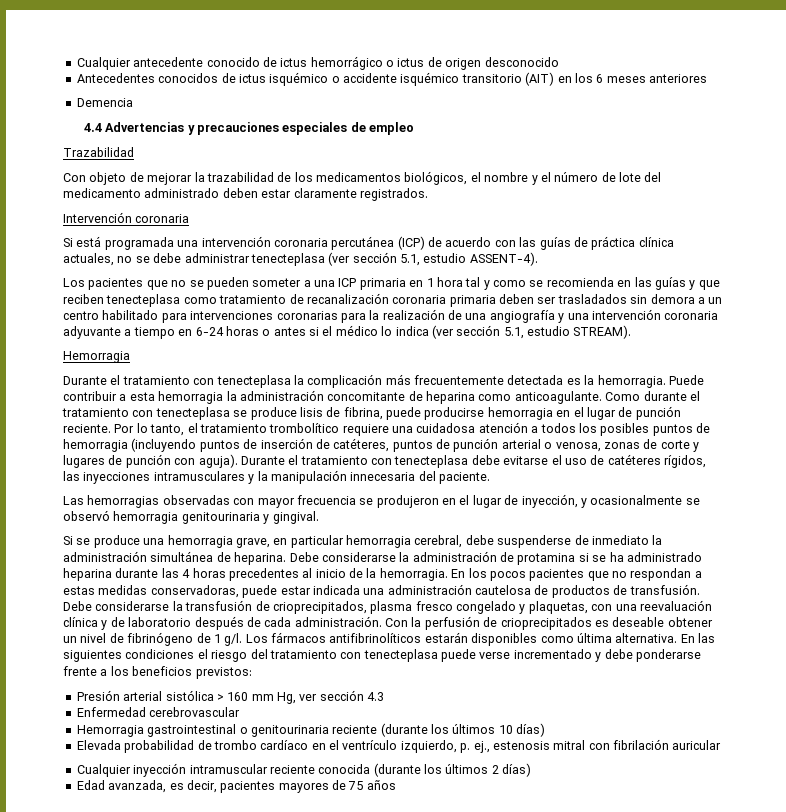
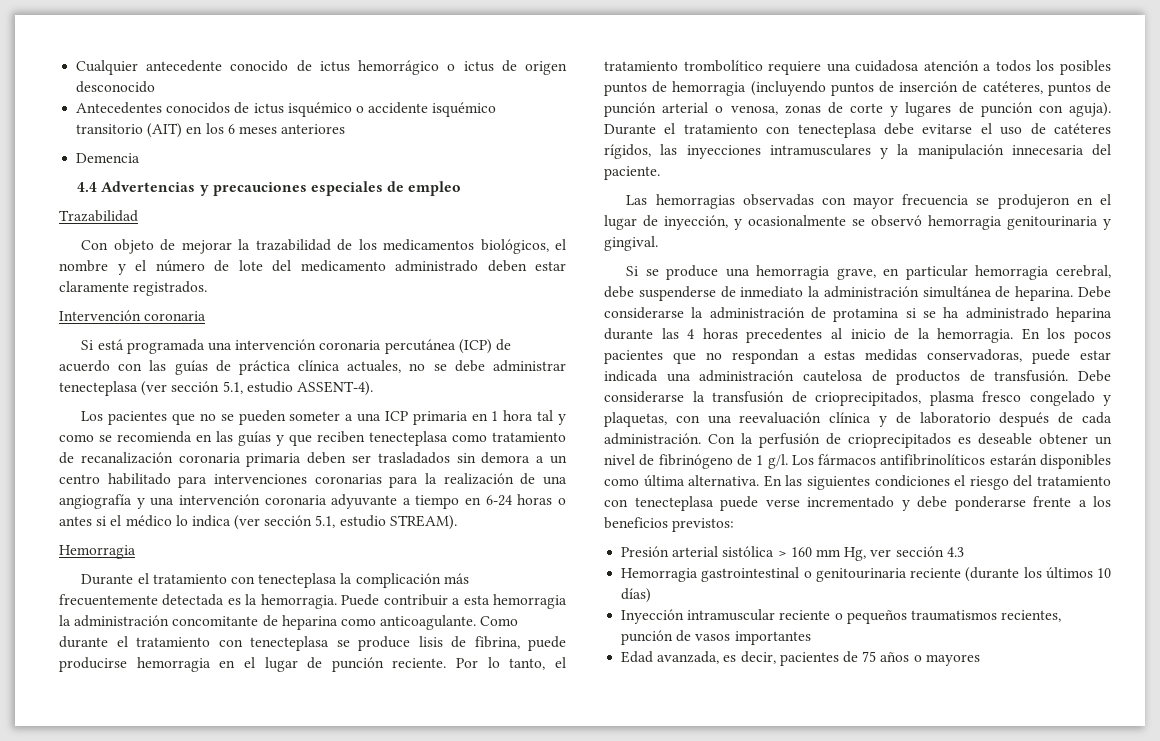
[76,707,241,717] // Enfermedad cerebrovascular -> (964, 552) none
[76,739,722,753] [76,763,532,777] Elevada probabilidad de trombo cardíaco en el ventrículo izquierdo, p. ej., estenosis mitral con fibrilación auricular // Cualquier inyección intramuscular reciente conocida (durante los últimos 2 días) -> [621,609,1062,624] [621,630,811,645] Inyección intramuscular reciente o pequeños traumatismos recientes, punción de vasos importantes
[278,783,329,793] mayores -> (839, 659) none
(396, 785) none -> [913,654,980,666] o mayores

